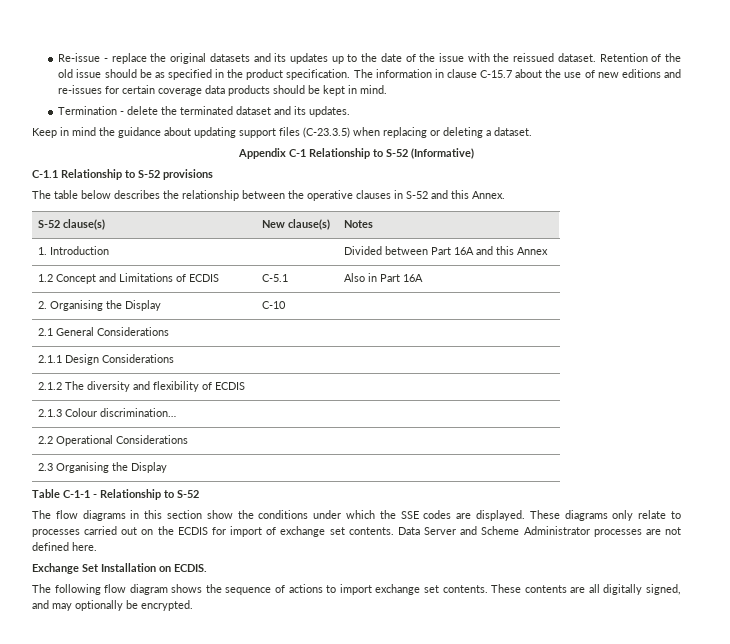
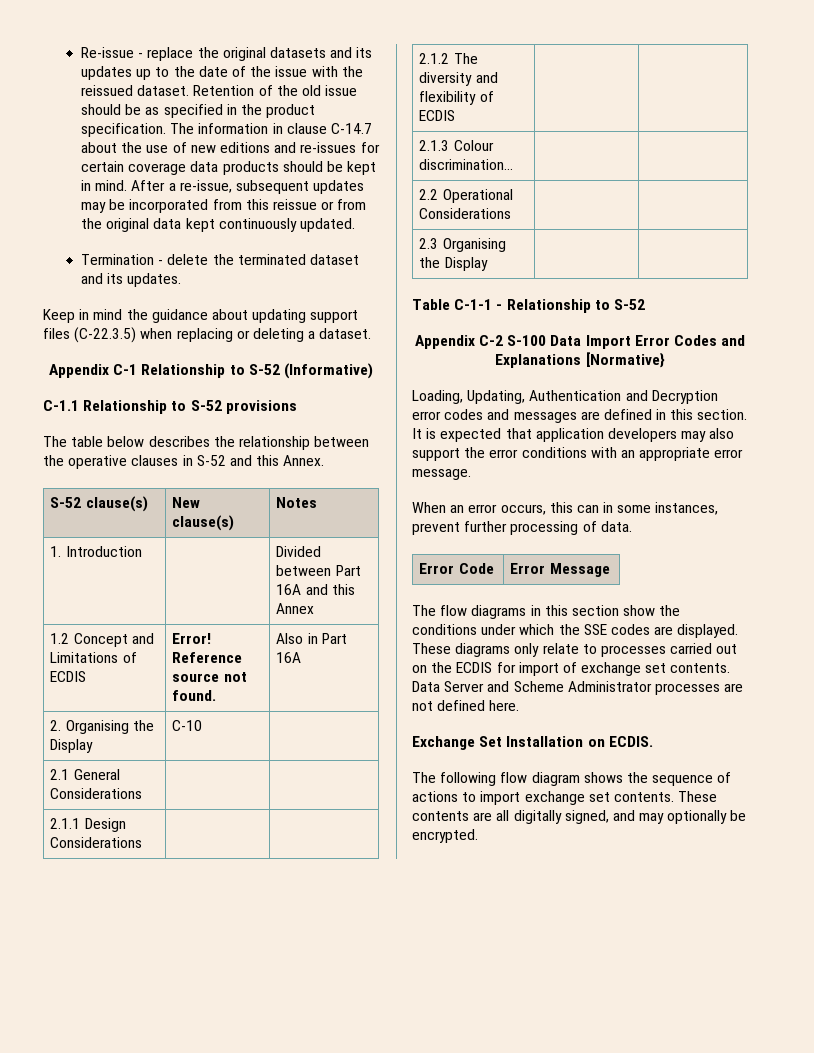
[480,70,513,78] C-15.7 -> [330,123,372,134] C-14.7
(388, 89) none -> [131,180,365,194] [81,199,367,213] [81,218,355,232] After a re-issue, subsequent updates may be incorporated from this reissue or from the original data kept continuously updated.
[303,127,350,138] (C-23.3.5) -> [74,327,137,343] (C-22.3.5)
[261,274,288,282] C-5.1 -> [172,633,212,644] [172,652,243,663] [172,672,247,682] [172,690,217,701] Error! Reference source not found.
(199, 494) none -> [414,335,746,349] [495,352,665,368] [412,390,718,404] [412,409,748,423] [412,428,735,442] [412,447,744,461] [412,469,471,480] [412,502,719,515] [412,521,632,535] [419,563,494,574] [510,563,610,577] // Appendix C-2 S-100 Data Import Error Codes and Explanations [Normative} // Loading, Updating, Authentication and Decryption error codes and messages are defined in this section. It is expected that application developers may also support the error conditions with an appropriate error message. // When an error occurs, this can in some instances, prevent further processing of data. // Error Code | Error Message

